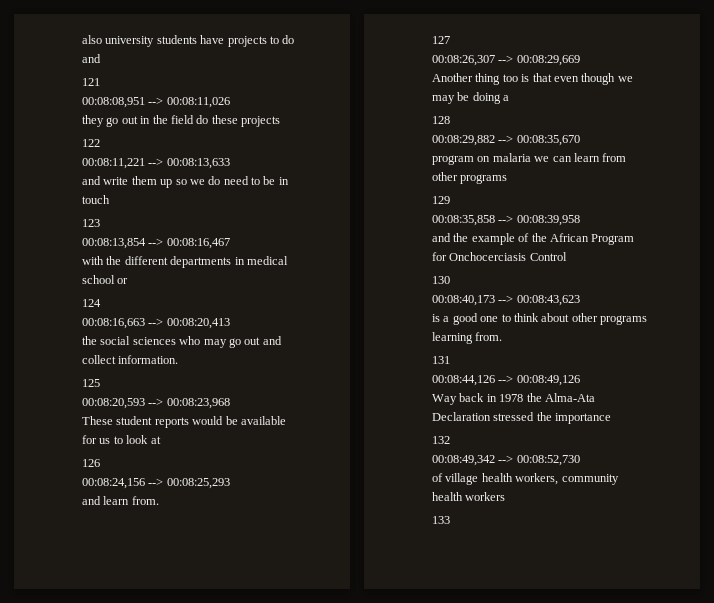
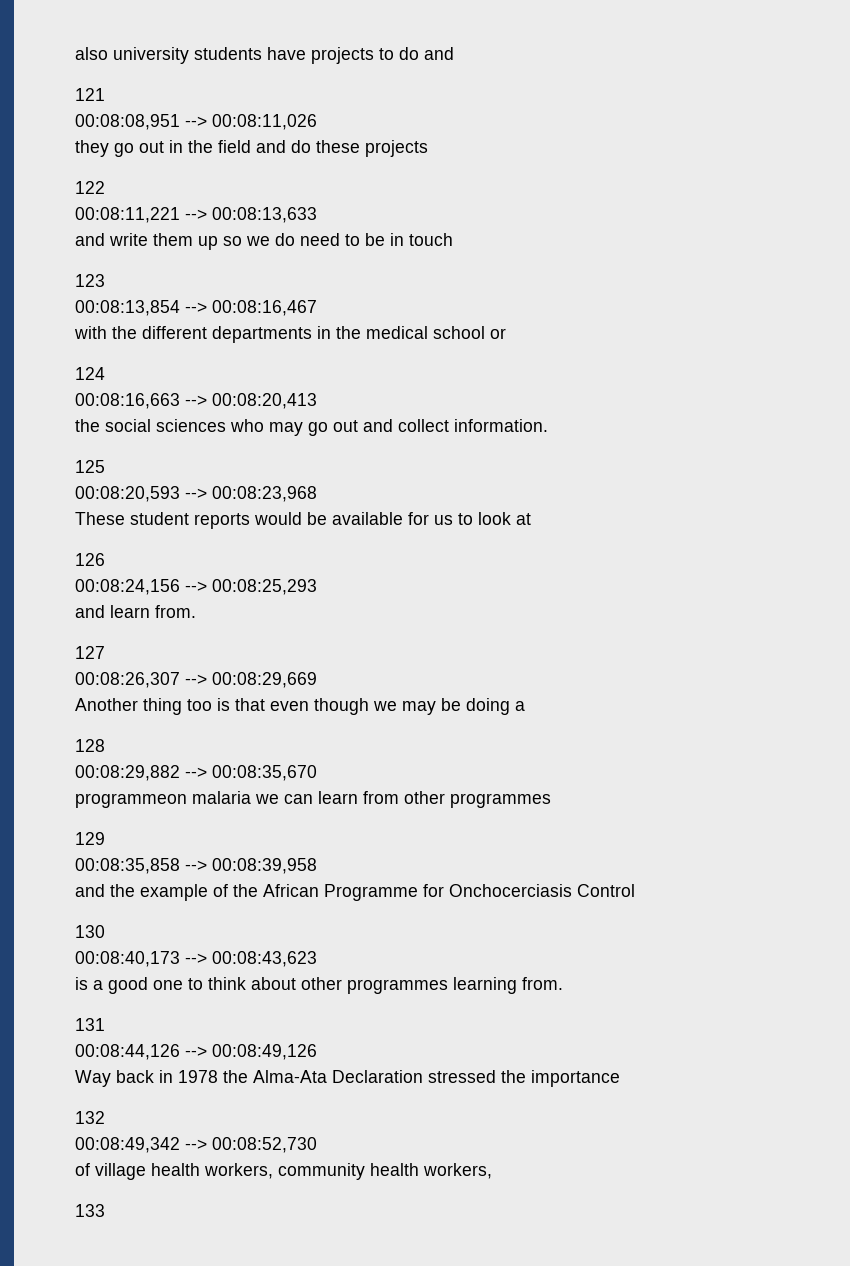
(194, 119) none -> [256,140,286,153] and
(245, 261) none -> [336,326,361,339] the
[432,155,491,165] program on -> [75,793,187,808] programmeon
[460,174,508,184] programs -> [450,793,551,808] programmes
[591,234,635,245] Program -> [324,884,418,901] Programme
[600,315,647,325] programs -> [347,979,448,994] programmes
[465,492,506,501] workers -> [423,1163,492,1179] workers,

